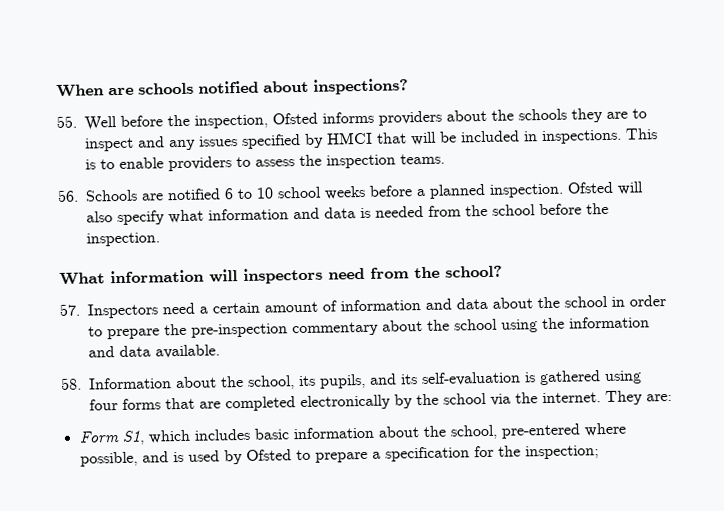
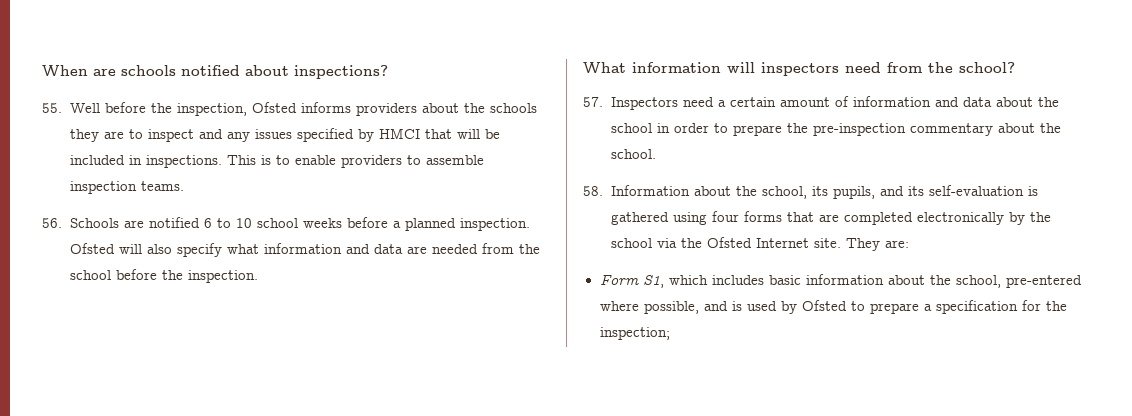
[255,154,322,167] assess the -> [425,155,484,165] assemble
[360,207,371,219] is -> [406,246,427,254] are
[454,316,650,333] [88,344,220,359] school using the information and data available. -> [610,149,656,159] school.
[542,392,601,404] internet. -> [706,237,841,248] Ofsted Internet site.

